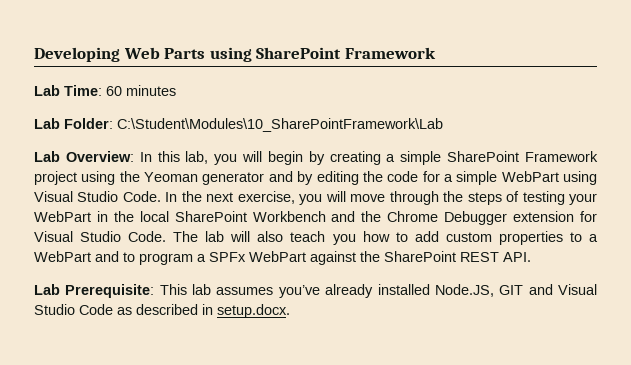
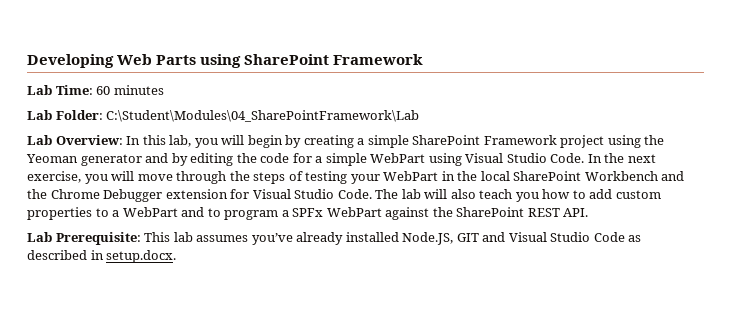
[117,118,443,132] C:\Student\Modules\10_SharePointFramework\Lab -> [106,110,420,122] C:\Student\Modules\04_SharePointFramework\Lab

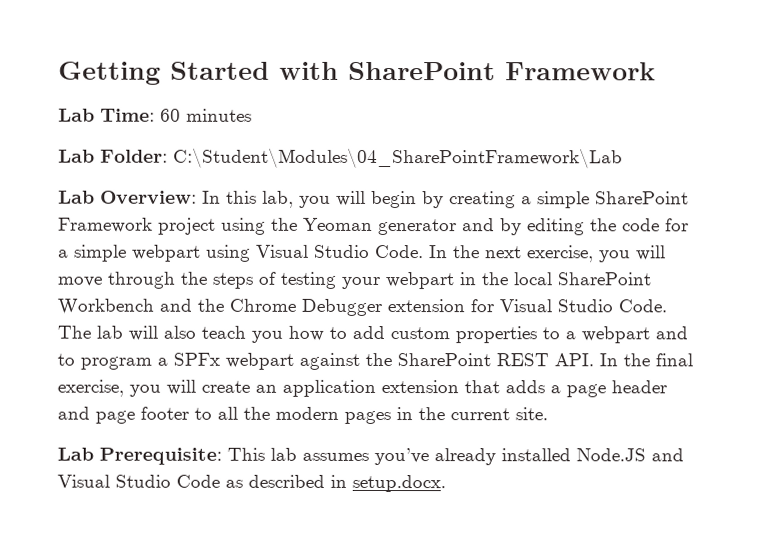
[27,54,242,68] Developing Web Parts using -> [58,61,339,85] Getting Started with
[370,153,426,163] WebPart -> [132,244,201,262] webpart
[383,171,439,181] WebPart -> [385,272,455,290] webpart
[122,207,178,217] WebPart -> [581,326,650,344] webpart
[326,207,382,217] WebPart -> [225,352,294,370] webpart
(589, 212) none -> [599,353,693,367] [57,379,667,398] [57,406,548,425] In the final exercise, you will create an application extension that adds a page header and page footer to all the modern pages in the current site.
[402,232,479,245] Node.JS, GIT -> [576,448,646,462] Node.JS

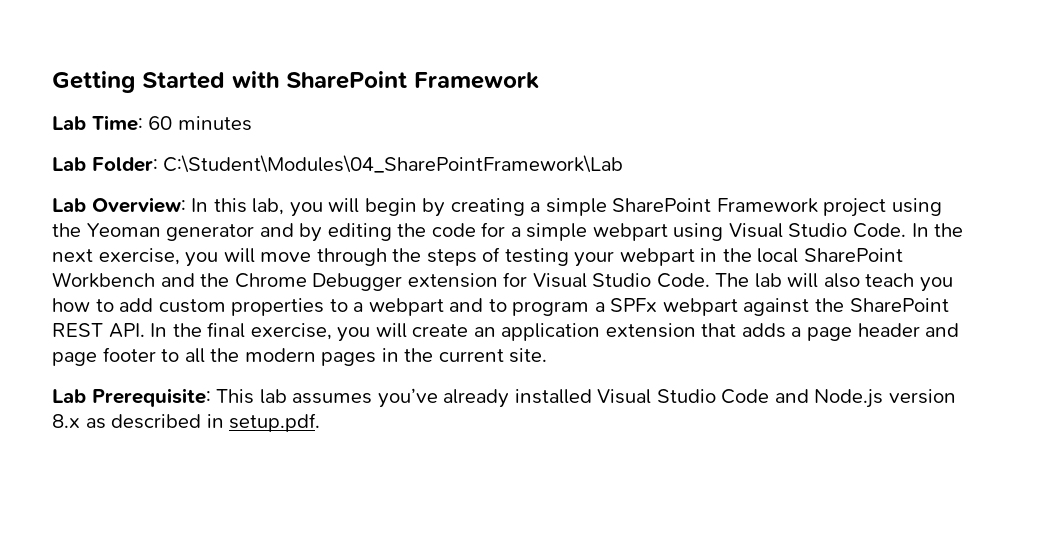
[576,448,684,462] Node.JS and -> (592, 396) none
(220, 481) none -> [774,389,956,408] [52,414,80,428] and Node.js version 8.x
[352,474,446,493] setup.docx. -> [229,413,321,432] setup.pdf.

